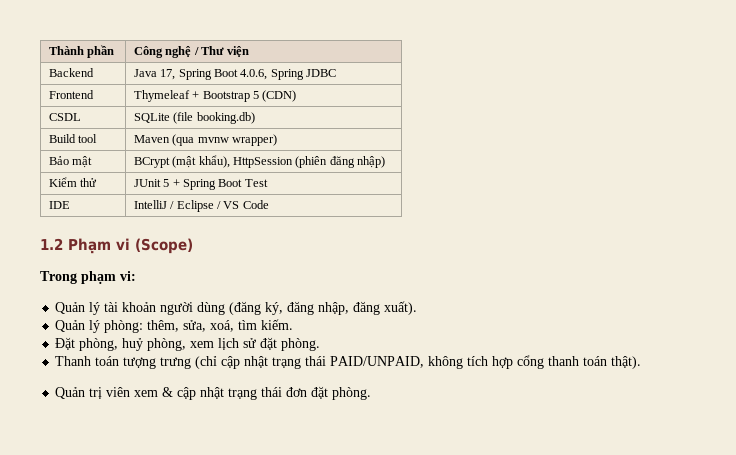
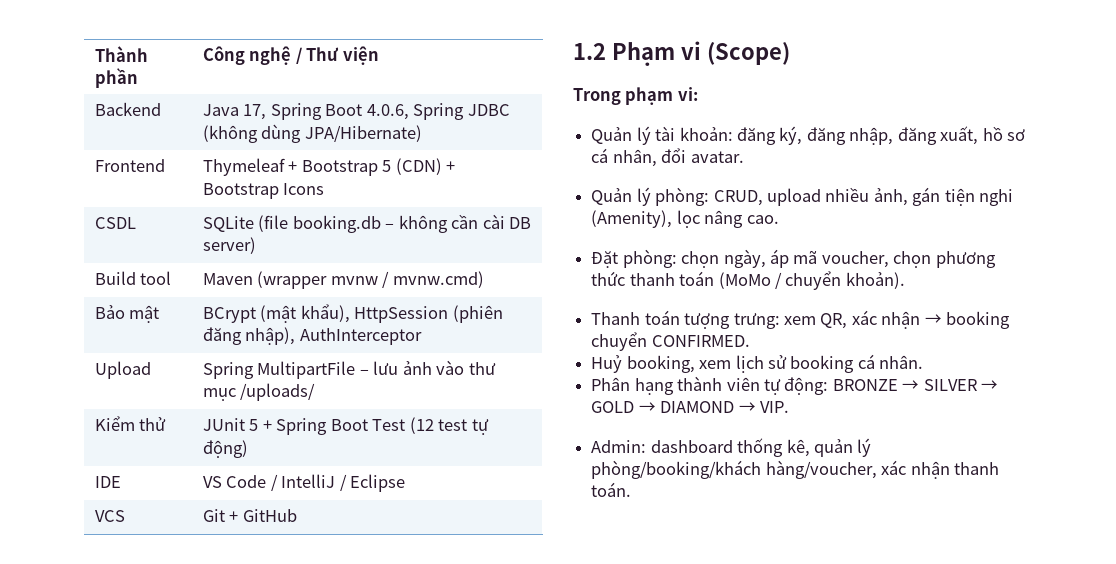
(337, 73) none -> [202,124,422,143] (không dùng JPA/Hibernate)
(297, 96) none -> [446,161,456,172] [202,183,325,199] + Bootstrap Icons
[196,112,255,124] booking.db) -> [292,214,532,233] [202,237,256,254] booking.db – không cần cài DB server)
[172,134,278,146] (qua mvnw wrapper) -> [257,271,484,289] (wrapper mvnw / mvnw.cmd)
[357,156,386,168] nhập) -> [245,327,422,345] [94,361,151,379] [202,360,496,379] [202,383,316,401] nhập), AuthInterceptor // Upload | Spring MultipartFile – lưu ảnh vào thư mục /uploads/
[48,201,70,209] // IDE | -> [409,417,489,435] [202,440,248,458] [94,476,121,488] [202,474,278,491] (12 test tự động) // IDE | VS Code /
[217,200,269,209] / VS Code -> [94,510,125,522] [202,509,297,522] // VCS | Git + GitHub
[122,301,418,315] [55,319,294,333] [55,337,321,351] [55,355,642,369] [55,386,372,400] khoản người dùng (đăng ký, đăng nhập, đăng xuất). // Quản lý phòng: thêm, sửa, xoá, tìm kiếm. // Đặt phòng, huỷ phòng, xem lịch sử đặt phòng. // Thanh toán tượng trưng (chỉ cập nhật trạng thái PAID/UNPAID, không tích hợp cổng thanh toán thật). // Quản trị viên xem & cập nhật trạng thái đơn đặt phòng. -> [679,126,1026,145] [591,148,744,167] [591,187,1014,206] [591,210,779,228] [591,249,996,268] [591,271,905,290] [591,310,1011,329] [591,332,750,351] [591,354,924,373] [591,376,999,395] [591,401,789,413] [591,438,872,457] [591,460,999,479] [591,482,632,497] khoản: đăng ký, đăng nhập, đăng xuất, hồ sơ cá nhân, đổi avatar. // Quản lý phòng: CRUD, upload nhiều ảnh, gán tiện nghi (Amenity), lọc nâng cao. // Đặt phòng: chọn ngày, áp mã voucher, chọn phương thức thanh toán (MoMo / chuyển khoản). // Thanh toán tượng trưng: xem QR, xác nhận → booking chuyển CONFIRMED. // Huỷ booking, xem lịch sử booking cá nhân. // Phân hạng thành viên tự động: BRONZE → SILVER → GOLD → DIAMOND → VIP. // Admin: dashboard thống kê, quản lý phòng/booking/khách hàng/voucher, xác nhận thanh toán.

